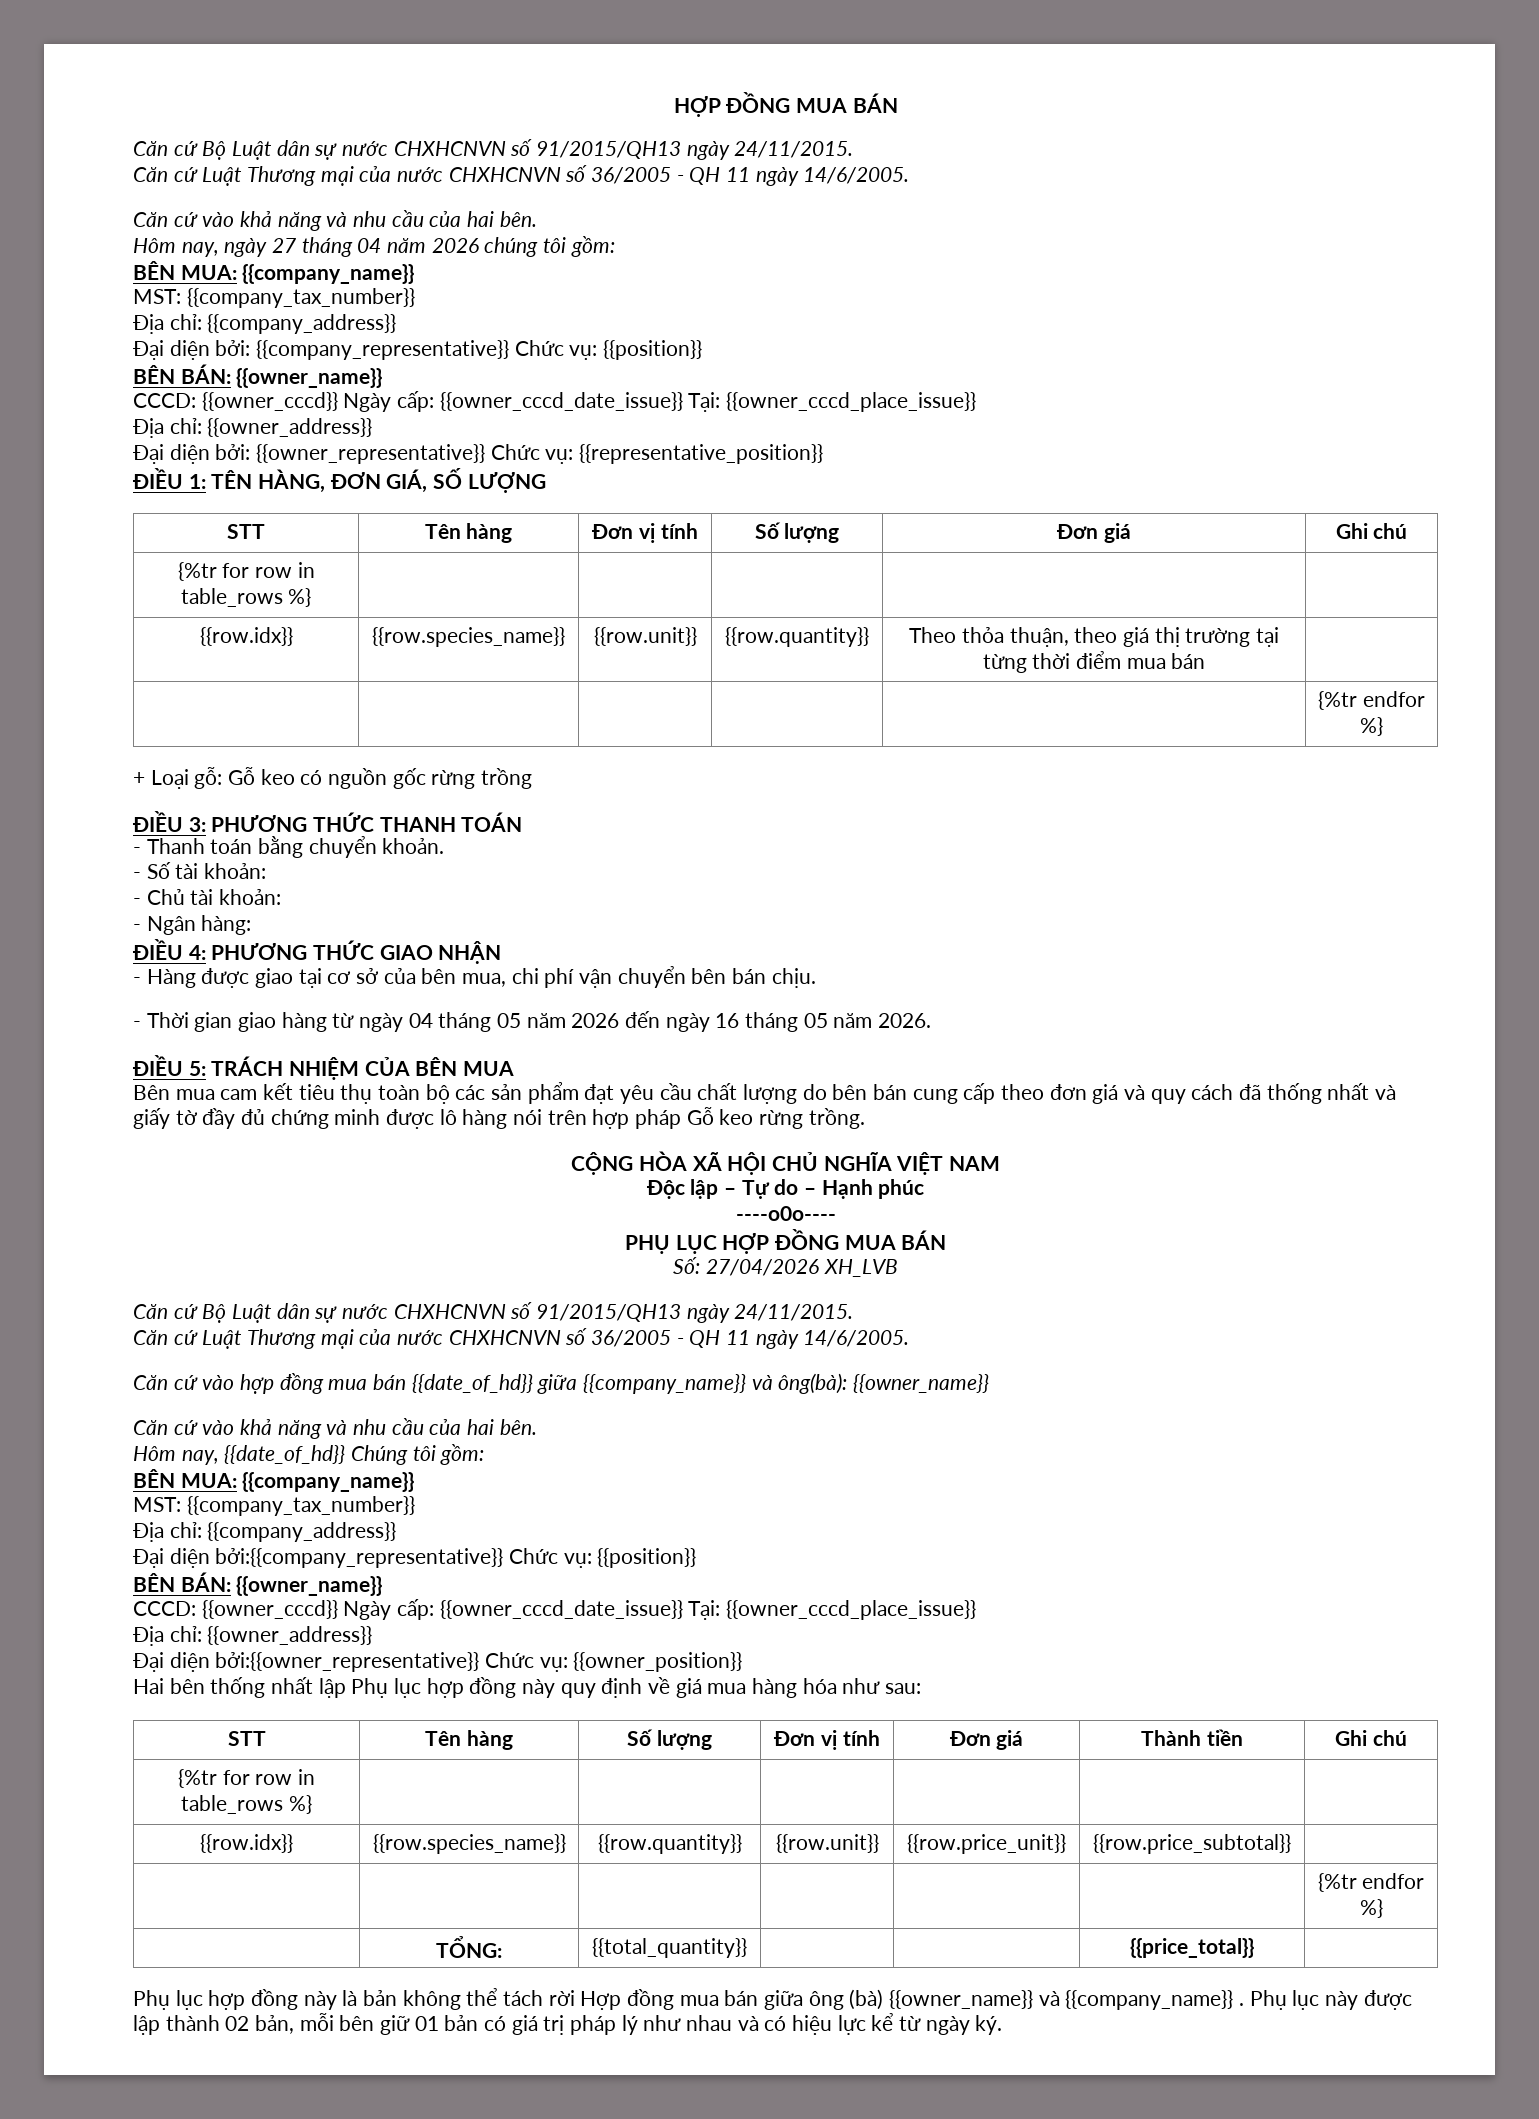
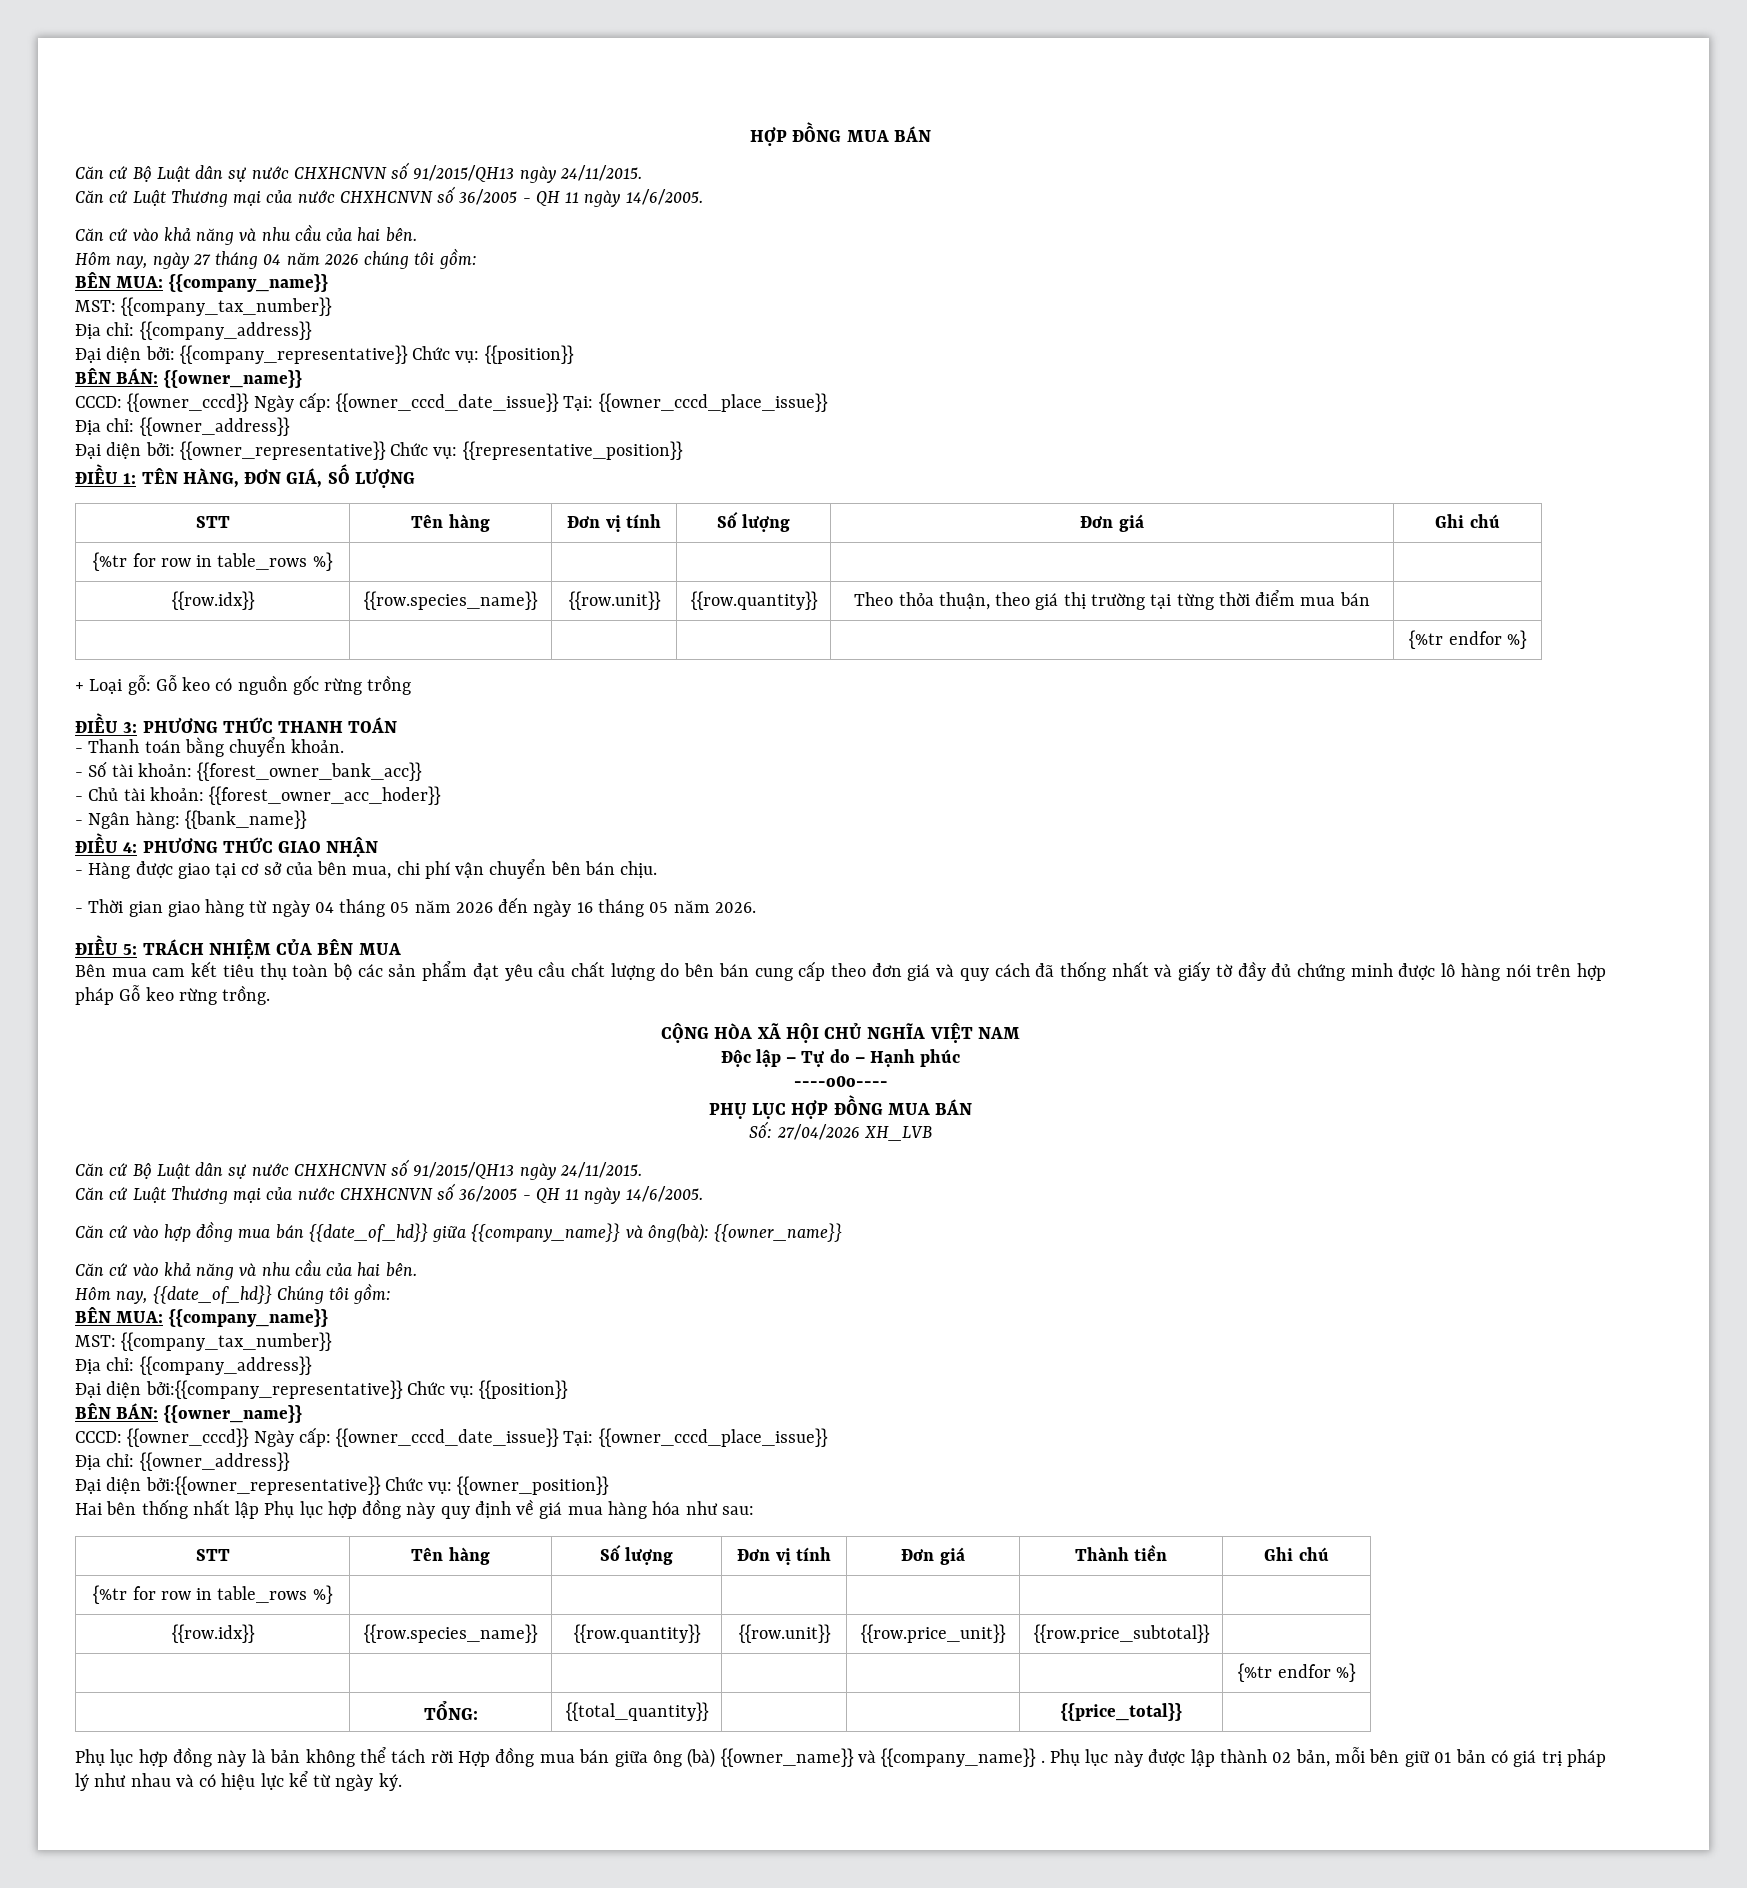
(267, 871) none -> [197,762,423,781] {{forest_owner_bank_acc}}
(282, 897) none -> [209,786,442,805] {{forest_owner_acc_hoder}}
(252, 925) none -> [184,810,307,829] {{bank_name}}

